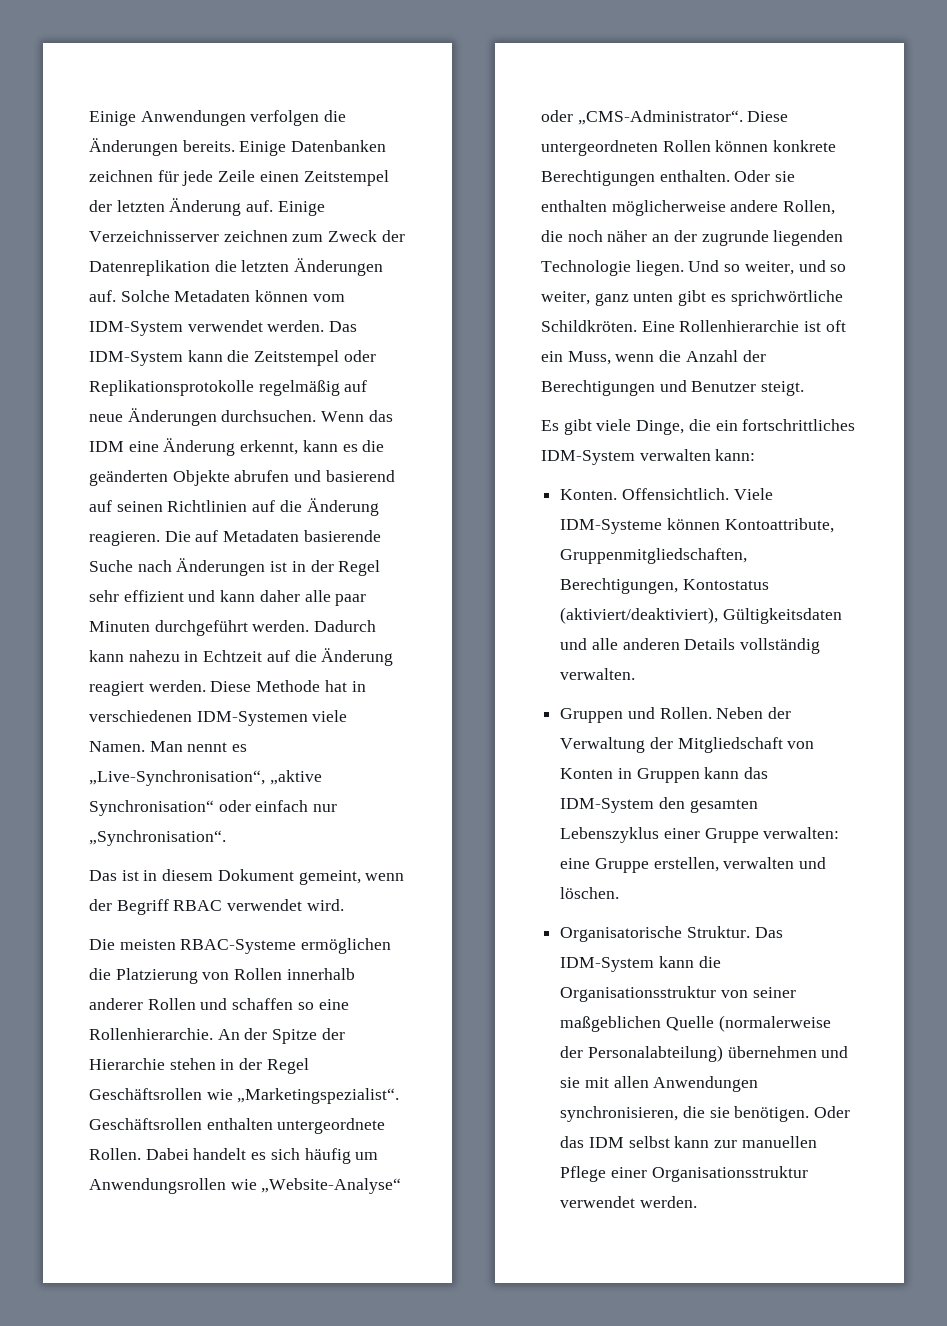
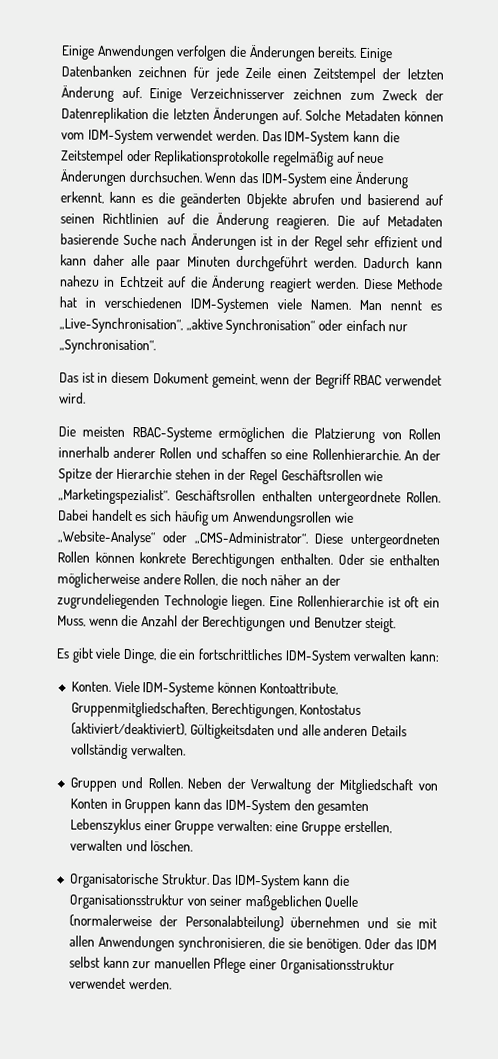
[89,441,124,452] IDM -> [260,173,327,188] IDM-System
[701,230,844,246] [541,260,847,276] [541,290,843,306] [541,320,637,332] zugrunde liegenden Technologie liegen. Und so weiter, und so weiter, ganz unten gibt es sprichwörtliche Schildkröten. -> [57,593,266,611] zugrundeliegenden Technologie liegen.
[621,488,729,500] Offensichtlich. -> (111, 686) none

